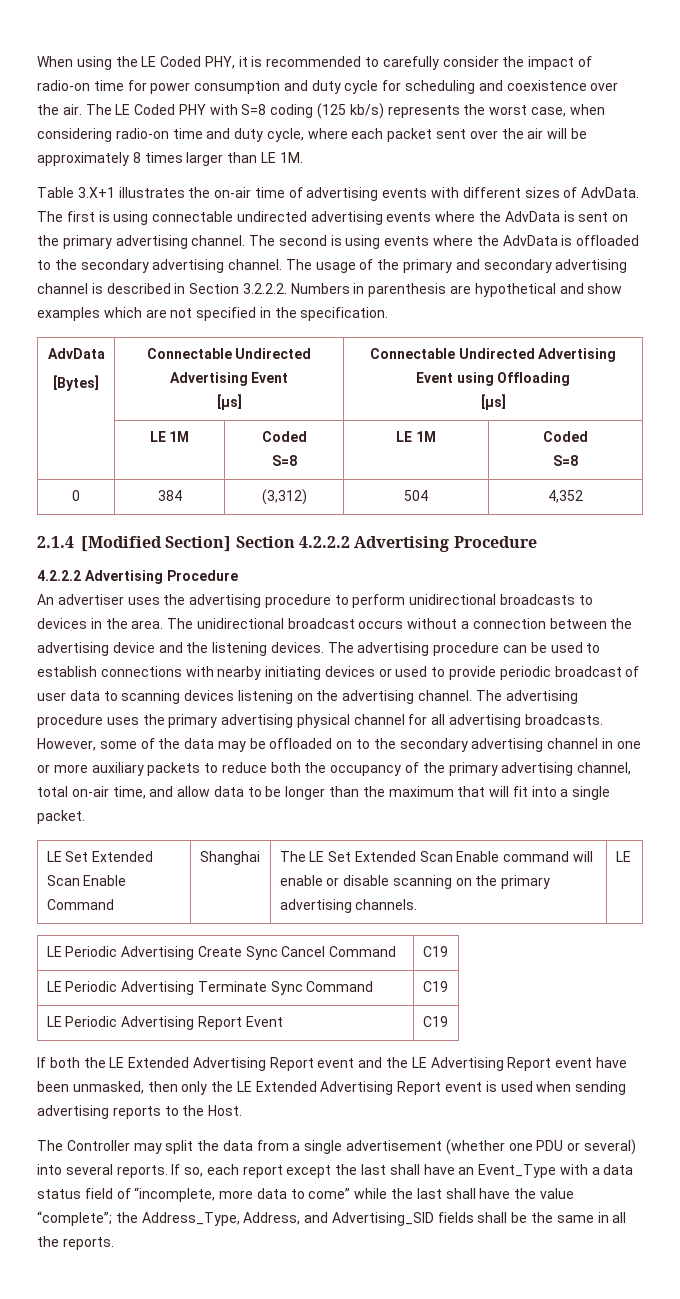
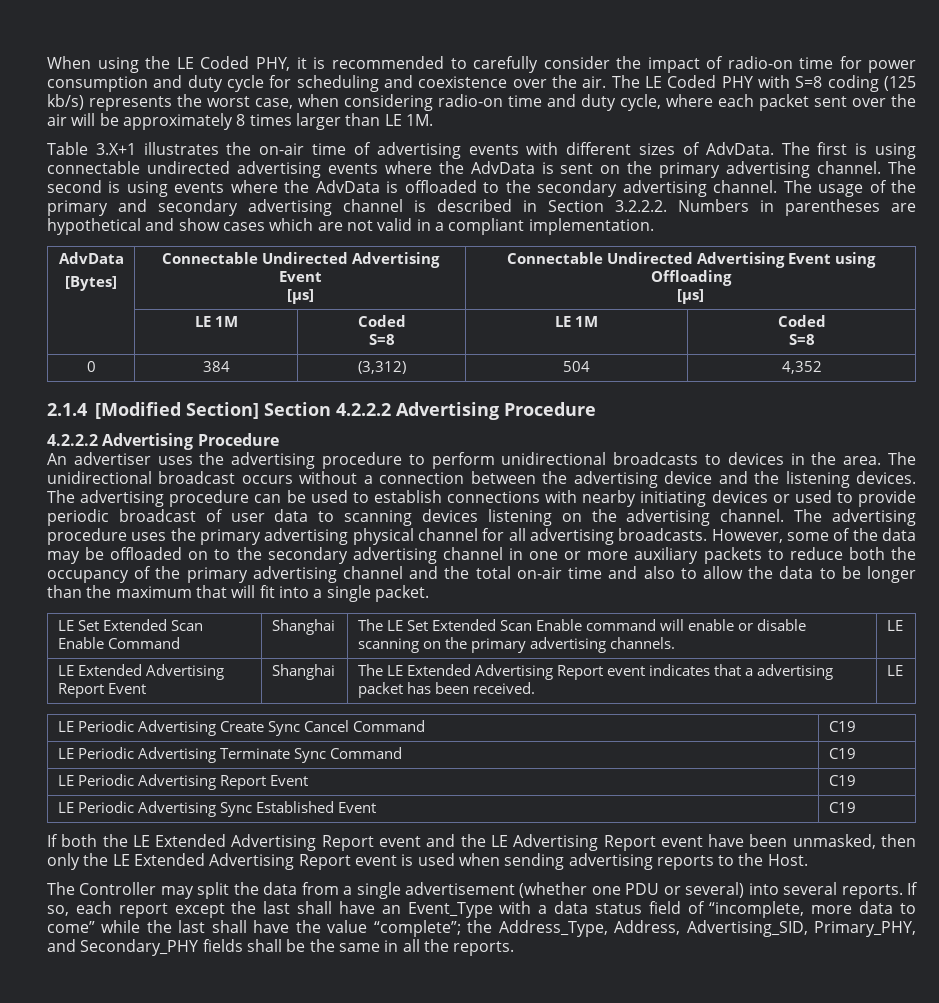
[368,283,447,297] parenthesis -> [785,199,880,216] parentheses
[37,307,100,321] examples -> [222,222,265,231] cases
[196,307,389,321] specified in the specification. -> [377,218,654,235] valid in a compliant implementation.
[577,762,632,775] [37,786,211,799] channel, total on-air time, and allow -> [343,566,774,579] channel and the total on-air time and also to allow the
(631, 856) none -> [57,664,224,680] [57,683,146,698] [271,664,335,680] [357,664,833,680] [357,682,535,698] [886,665,903,676] // LE Extended Advertising Report Event | Shanghai | The LE Extended Advertising Report event indicates that a advertising packet has been received. | LE
(448, 1021) none -> [57,801,376,817] [828,802,856,813] // LE Periodic Advertising Sync Established Event | C19
[304,1212,434,1226] and Advertising_SID -> [686,920,917,937] [47,939,199,956] Advertising_SID, Primary_PHY, and Secondary_PHY

